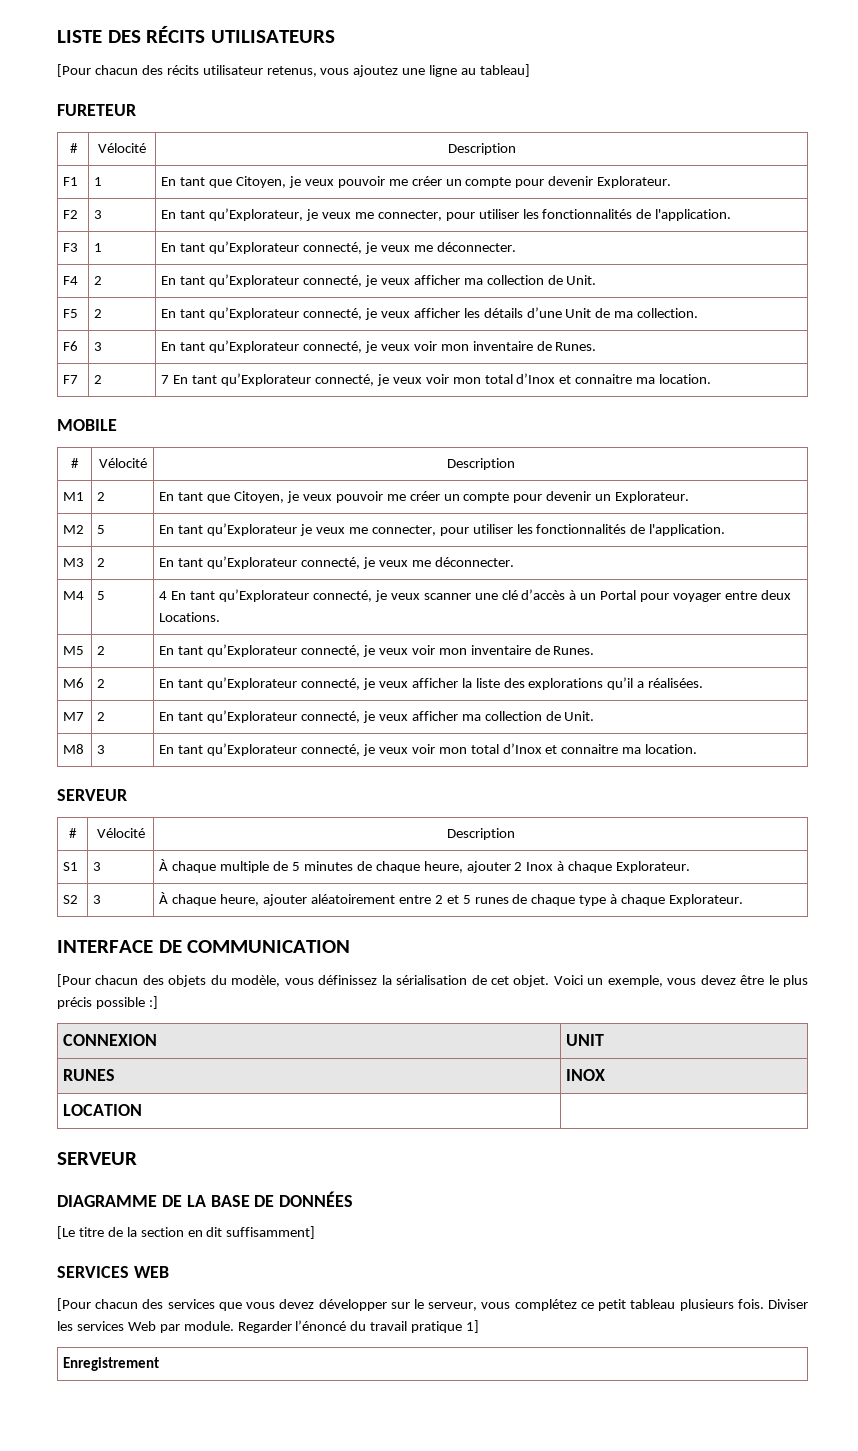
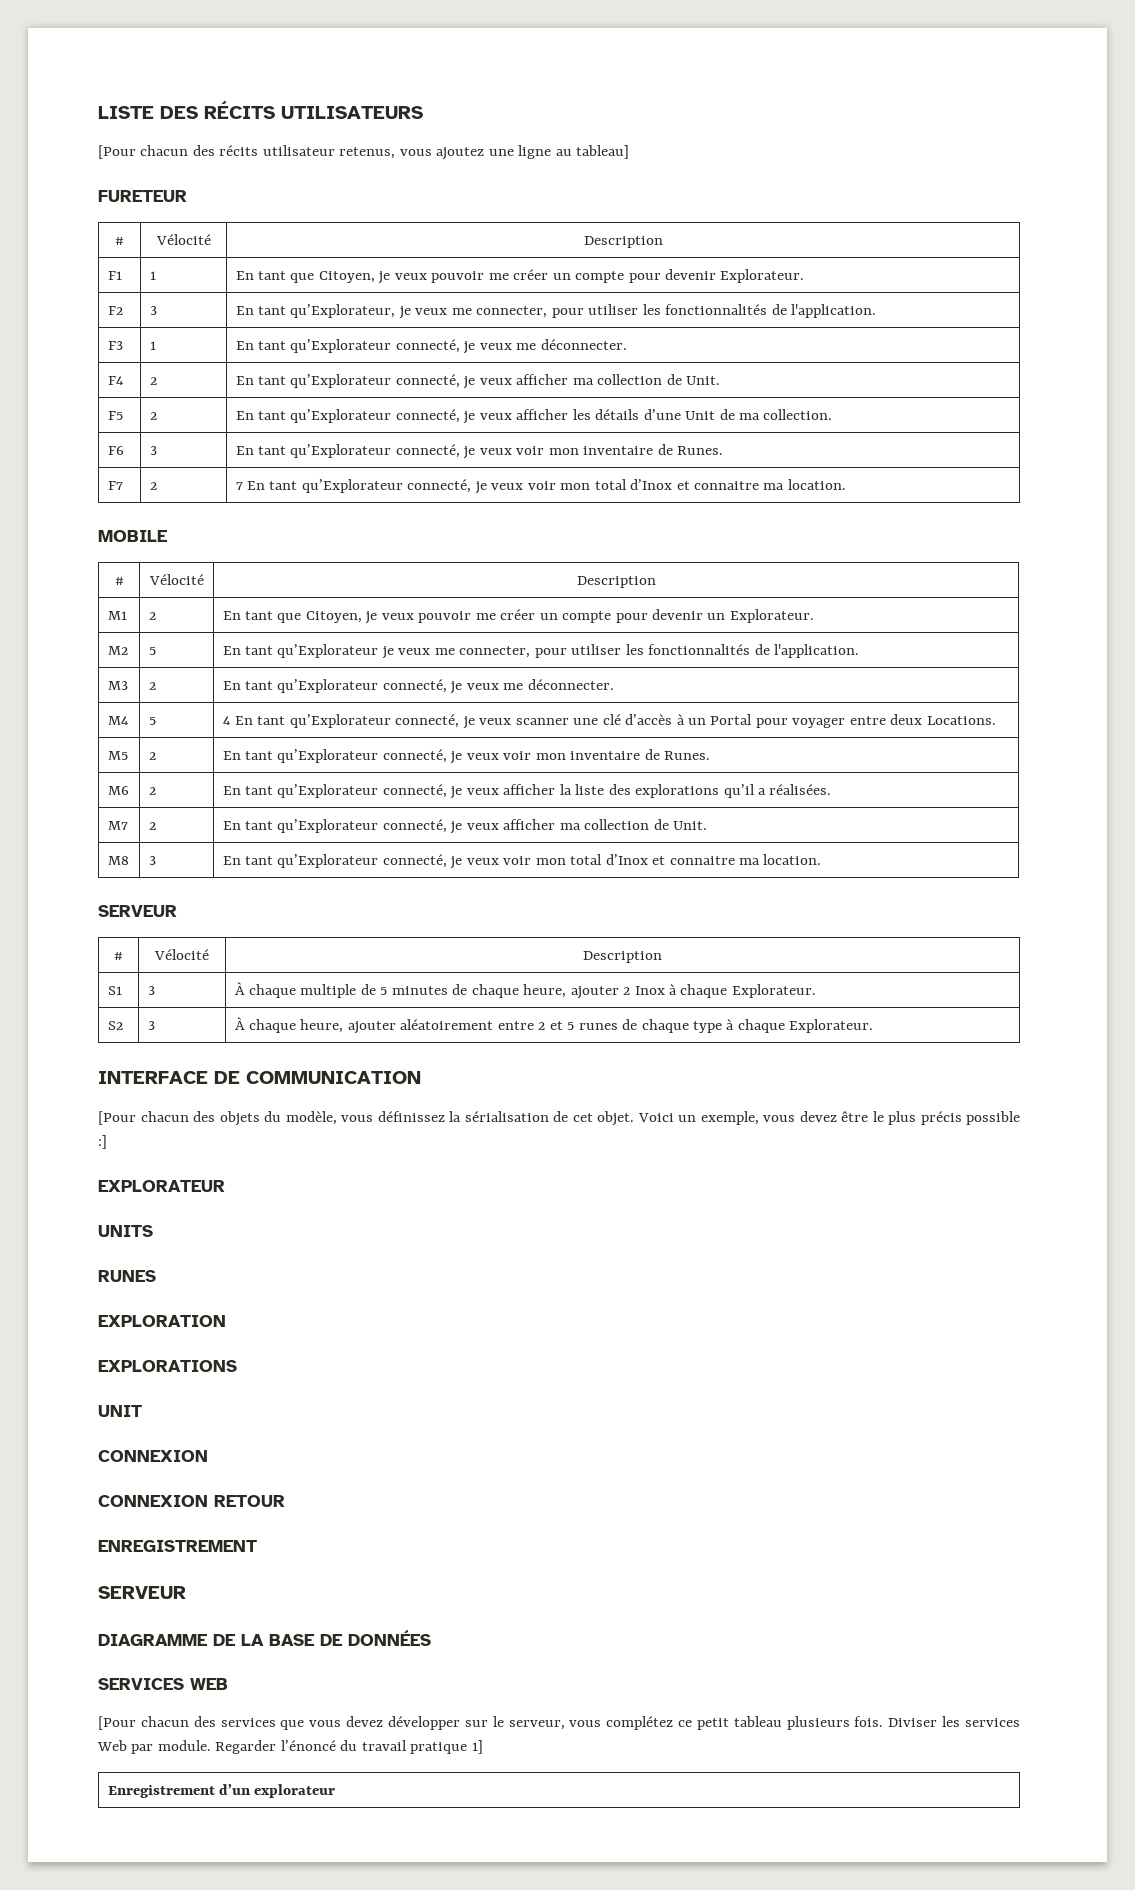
[63,1034,158,1046] [566,1034,605,1046] [63,1069,116,1081] [566,1069,606,1081] [63,1104,143,1116] // CONNEXION | UNIT // RUNES | INOX // LOCATION | -> [98,1180,225,1192] [98,1225,153,1237] [98,1270,156,1282] [98,1315,226,1327] [98,1360,237,1372] [98,1405,142,1417] [98,1450,208,1462] [98,1495,285,1507] [98,1540,257,1552] // EXPLORATEUR // UNITS // RUNES // EXPLORATION // EXPLORATIONS // UNIT // CONNEXION // CONNEXION RETOUR // ENREGISTREMENT
[57,1226,316,1239] // [Le titre de la section en dit suffisamment] -> (431, 1638) none
(160, 1364) none -> [218,1784,336,1798] d’un explorateur

